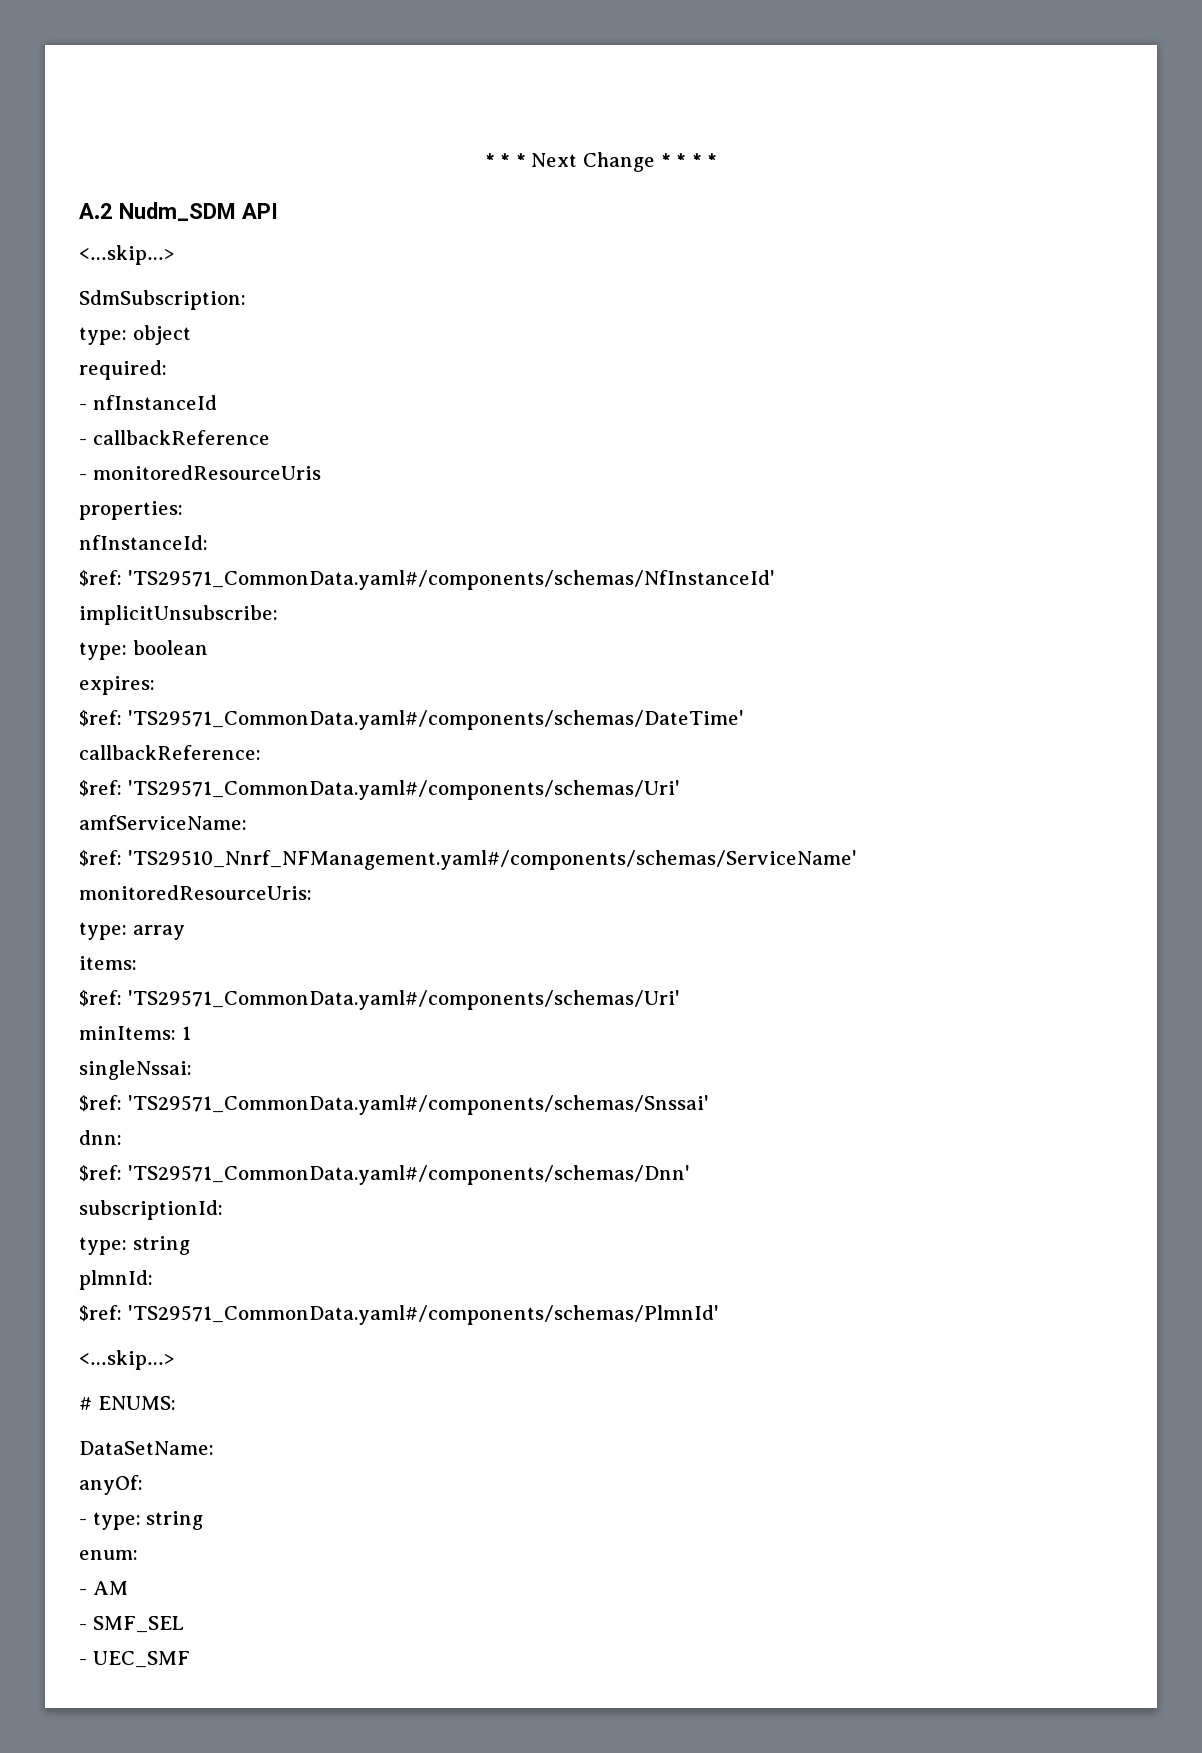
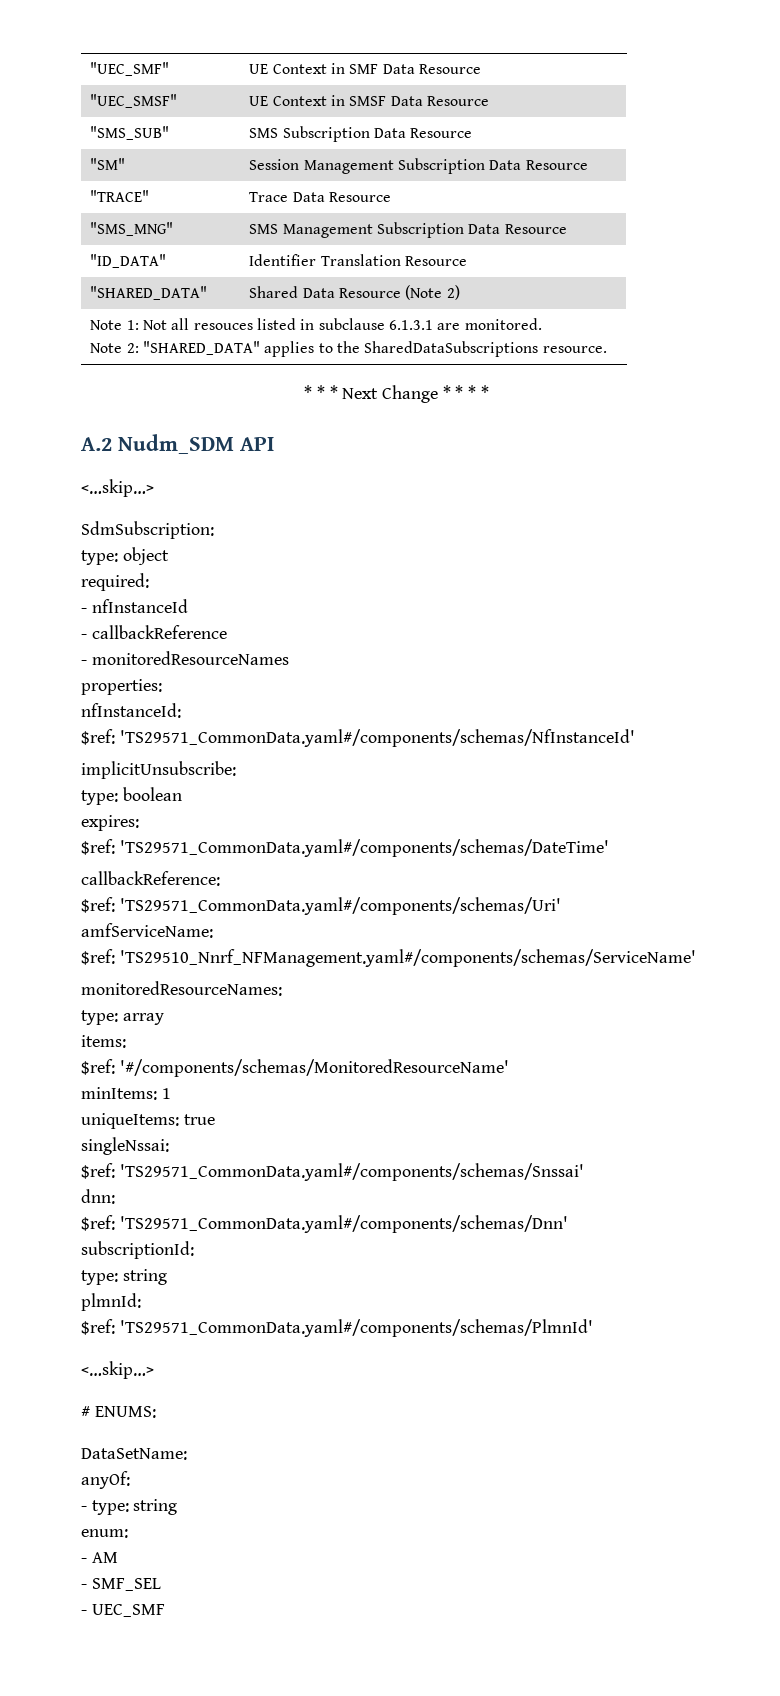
(484, 160) none -> [90,62,170,76] [249,63,482,74] [90,94,178,108] [249,95,490,106] [90,126,170,140] [249,126,473,142] [90,158,126,170] [249,158,588,174] [90,190,150,202] [249,192,392,202] [90,222,174,236] [249,222,567,238] [90,254,167,268] [249,254,468,266] [90,286,208,300] [249,285,460,300] [90,318,542,330] [90,341,607,357] "UEC_SMF" | UE Context in SMF Data Resource // "UEC_SMSF" | UE Context in SMSF Data Resource // "SMS_SUB" | SMS Subscription Data Resource // "SM" | Session Management Subscription Data Resource // "TRACE" | Trace Data Resource // "SMS_MNG" | SMS Management Subscription Data Resource // "ID_DATA" | Identifier Translation Resource // "SHARED_DATA" | Shared Data Resource (Note 2) // Note 1: Not all resouces listed in subclause 6.1.3.1 are monitored. // Note 2: "SHARED_DATA" applies to the SharedDataSubscriptions resource. //
[92,465,321,480] monitoredResourceUris -> [91,651,289,665] monitoredResourceNames
[79,885,312,900] monitoredResourceUris: -> [81,981,282,996] monitoredResourceNames:
[127,990,680,1010] 'TS29571_CommonData.yaml#/components/schemas/Uri' -> [119,1059,509,1077] '#/components/schemas/MonitoredResourceName'
(191, 1033) none -> [81,1113,215,1129] // uniqueItems: true

